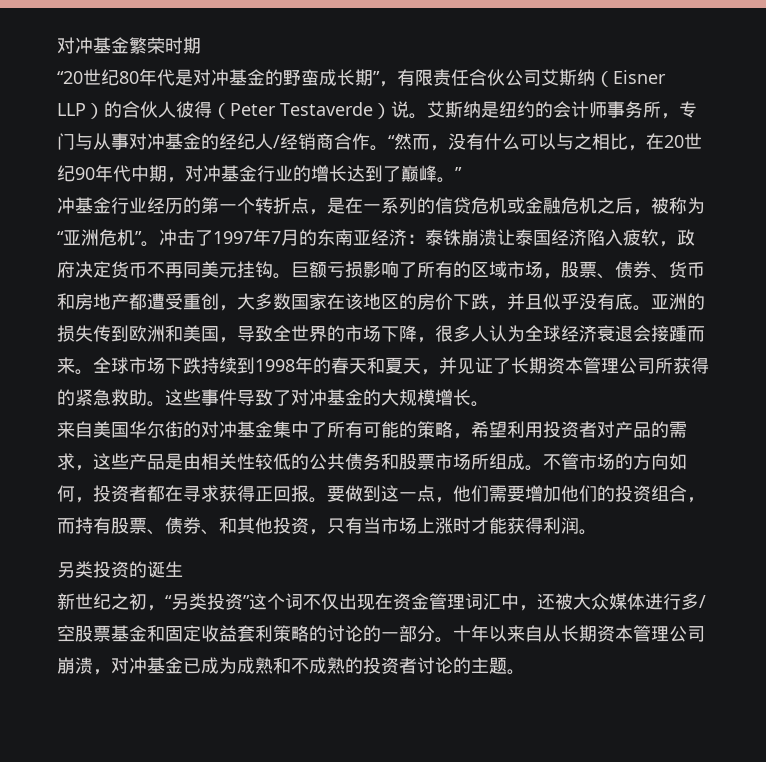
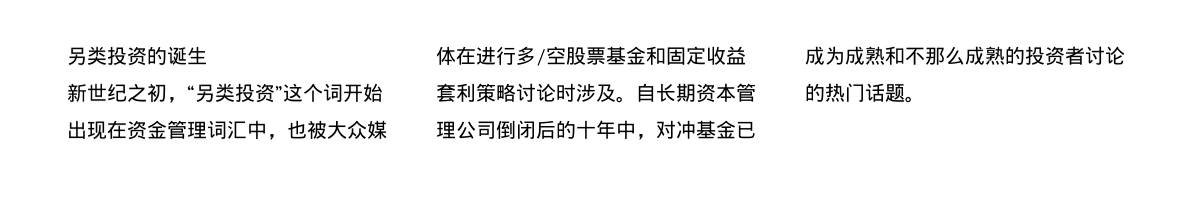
[57,37,201,54] [57,69,666,87] [57,101,697,119] [57,133,702,151] [57,165,462,183] [57,197,705,215] [57,229,695,247] [57,261,705,279] [57,293,705,311] [57,325,705,343] [57,357,709,375] [57,389,489,407] [57,421,687,439] [57,453,687,471] [57,485,705,503] [57,517,597,535] 对冲基金繁荣时期 // “20世纪80年代是对冲基金的野蛮成长期”，有限责任合伙公司艾斯纳（Eisner LLP）的合伙人彼得（Peter Testaverde）说。艾斯纳是纽约的会计师事务所，专门与从事对冲基金的经纪人/经销商合作。“然而，没有什么可以与之相比，在20世纪90年代中期，对冲基金行业的增长达到了巅峰。” // 冲基金行业经历的第一个转折点，是在一系列的信贷危机或金融危机之后，被称为“亚洲危机”。冲击了1997年7月的东南亚经济：泰铢崩溃让泰国经济陷入疲软，政府决定货币不再同美元挂钩。巨额亏损影响了所有的区域市场，股票、债券、货币和房地产都遭受重创，大多数国家在该地区的房价下跌，并且似乎没有底。亚洲的损失传到欧洲和美国，导致全世界的市场下降，很多人认为全球经济衰退会接踵而来。全球市场下跌持续到1998年的春天和夏天，并见证了长期资本管理公司所获得的紧急救助。这些事件导致了对冲基金的大规模增长。 // 来自美国华尔街的对冲基金集中了所有可能的策略，希望利用投资者对产品的需求，这些产品是由相关性较低的公共债务和股票市场所组成。不管市场的方向如何，投资者都在寻求获得正回报。要做到这一点，他们需要增加他们的投资组合，而持有股票、债券、和其他投资，只有当市场上涨时才能获得利润。 // -> (66, 56) none
[303,593,339,610] 不仅 -> [342,83,384,103] 开始
[537,593,555,610] 还 -> [287,120,308,140] 也
(645, 601) none -> [455,46,476,66] 在
[309,625,705,643] [57,657,93,674] 的讨论的一部分。十年以来自从长期资本管理公司崩溃 -> [515,82,757,103] [436,119,637,140] 讨论时涉及。自长期资本管理公司倒闭后的十年中
(309, 666) none -> [924,45,965,65] 那么
[471,657,489,673] 主 -> [824,82,886,102] 热门话

